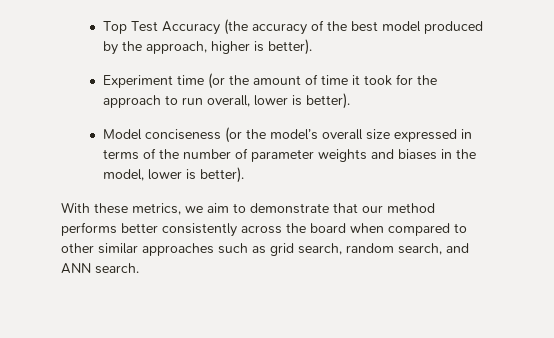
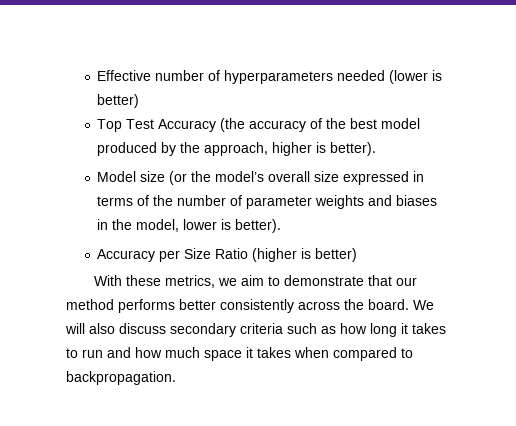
(103, 27) none -> [97,70,443,84] [97,94,140,108] Effective number of hyperparameters needed (lower is better) //
[103,73,438,89] [103,93,351,109] // Experiment time (or the amount of time it took for the approach to run overall, lower is better). -> (377, 149) none
[145,129,222,140] conciseness -> [140,171,166,182] size
(245, 175) none -> [97,248,358,262] // Accuracy per Size Ratio (higher is better)
[310,223,467,236] [61,243,469,256] [61,263,139,274] board when compared to other similar approaches such as grid search, random search, and ANN search. -> [368,299,434,310] [65,323,446,337] [66,347,413,361] [66,371,176,385] board. We will also discuss secondary criteria such as how long it takes to run and how much space it takes when compared to backpropagation.

